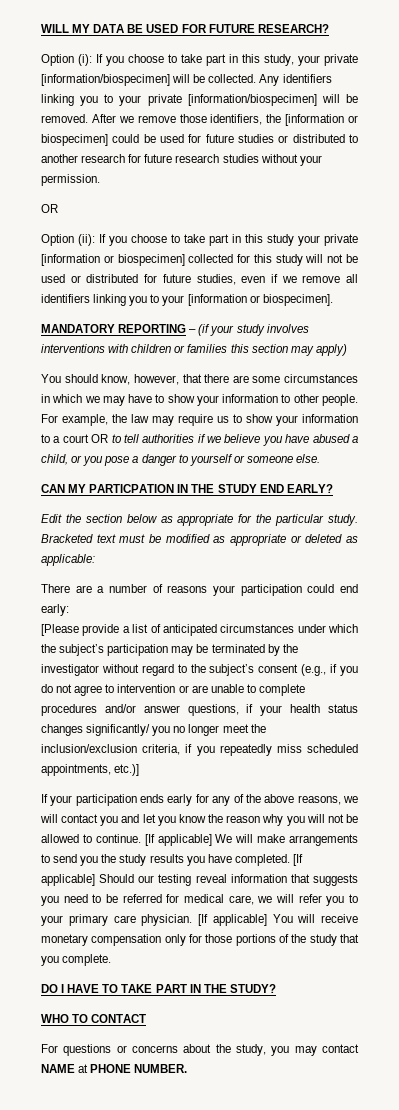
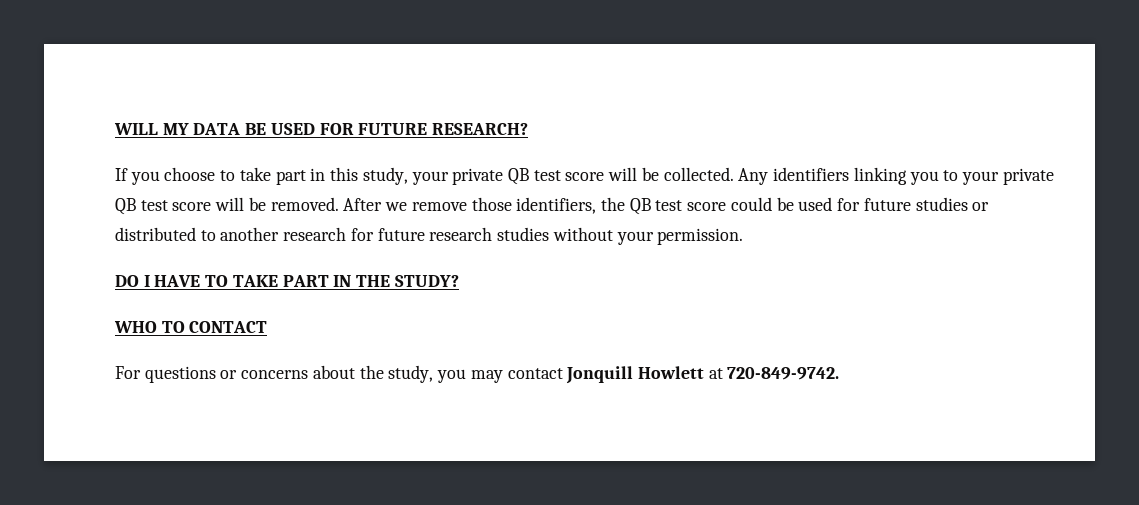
[41,54,92,66] Option (i): -> (529, 129) none
[41,74,170,86] [information/biospecimen] -> [507,168,605,185] QB test score
[187,94,317,106] [information/biospecimen] -> [115,198,212,215] QB test score
[285,114,358,126] [41,134,108,146] [information or biospecimen] -> [629,198,727,215] QB test score
[41,204,58,213] [41,234,358,246] [41,254,358,266] [41,274,358,285] [41,294,333,306] [41,324,309,336] [41,344,347,356] [41,374,358,385] [41,394,358,406] [41,414,358,426] [41,434,358,446] [41,454,321,466] [41,484,333,493] [41,514,358,526] [41,534,358,546] [41,554,95,566] [41,584,359,596] [41,604,69,616] [41,624,358,636] [41,644,298,656] [41,664,359,676] [41,684,305,696] [41,704,358,716] [41,724,266,736] [41,744,358,756] [41,764,140,776] [41,794,359,806] [40,814,358,826] [41,834,358,846] [41,854,303,866] [41,874,358,886] [41,894,359,906] [41,914,358,926] [41,934,359,946] [41,954,112,966] // OR // Option (ii): If you choose to take part in this study your private [information or biospecimen] collected for this study will not be used or distributed for future studies, even if we remove all identifiers linking you to your [information or biospecimen]. // MANDATORY REPORTING – (if your study involves interventions with children or families this section may apply) // You should know, however, that there are some circumstances in which we may have to show your information to other people. For example, the law may require us to show your information to a court OR to tell authorities if we believe you have abused a child, or you pose a danger to yourself or someone else. // CAN MY PARTICPATION IN THE STUDY END EARLY? // Edit the section below as appropriate for the particular study. Bracketed text must be modified as appropriate or deleted as applicable: // There are a number of reasons your participation could end early: // [Please provide a list of anticipated circumstances under which the subject’s participation may be terminated by the investigator without regard to the subject’s consent (e.g., if you do not agree to intervention or are unable to complete procedures and/or answer questions, if your health status changes significantly/ you no longer meet the inclusion/exclusion criteria, if you repeatedly miss scheduled appointments, etc.)] // If your participation ends early for any of the above reasons, we will contact you and let you know the reason why you will not be allowed to continue. [If applicable] We will make arrangements to send you the study results you have completed. [If applicable] Should our testing reveal information that suggests you need to be referred for medical care, we will refer you to your primary care physician. [If applicable] You will receive monetary compensation only for those portions of the study that you complete. -> (744, 236) none
[41,1064,188,1073] NAME at PHONE NUMBER. -> [566,366,840,384] Jonquill Howlett at 720-849-9742.

